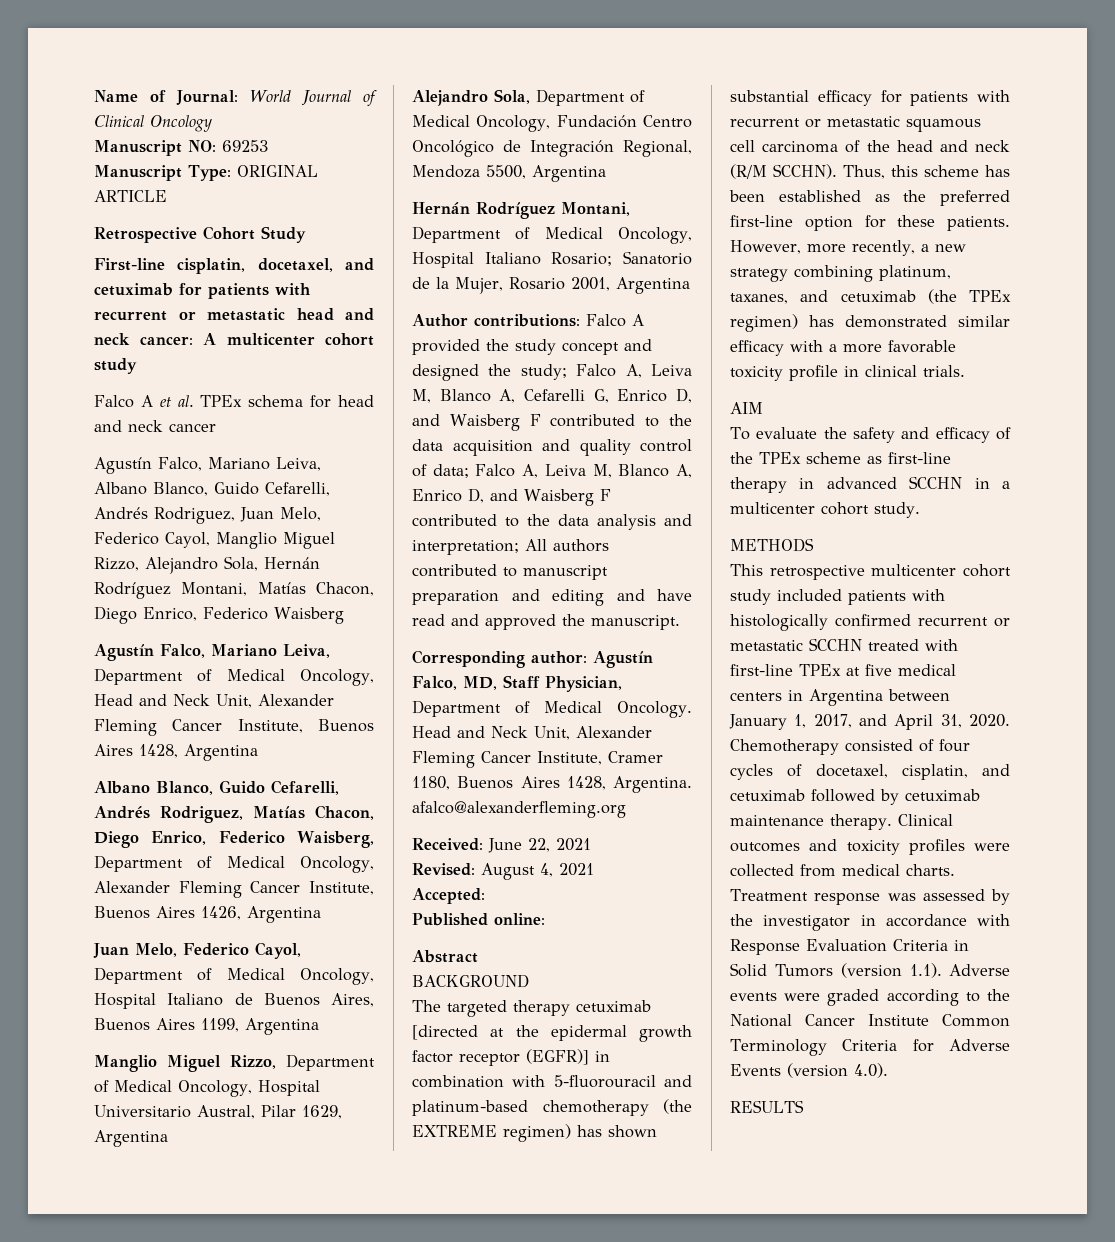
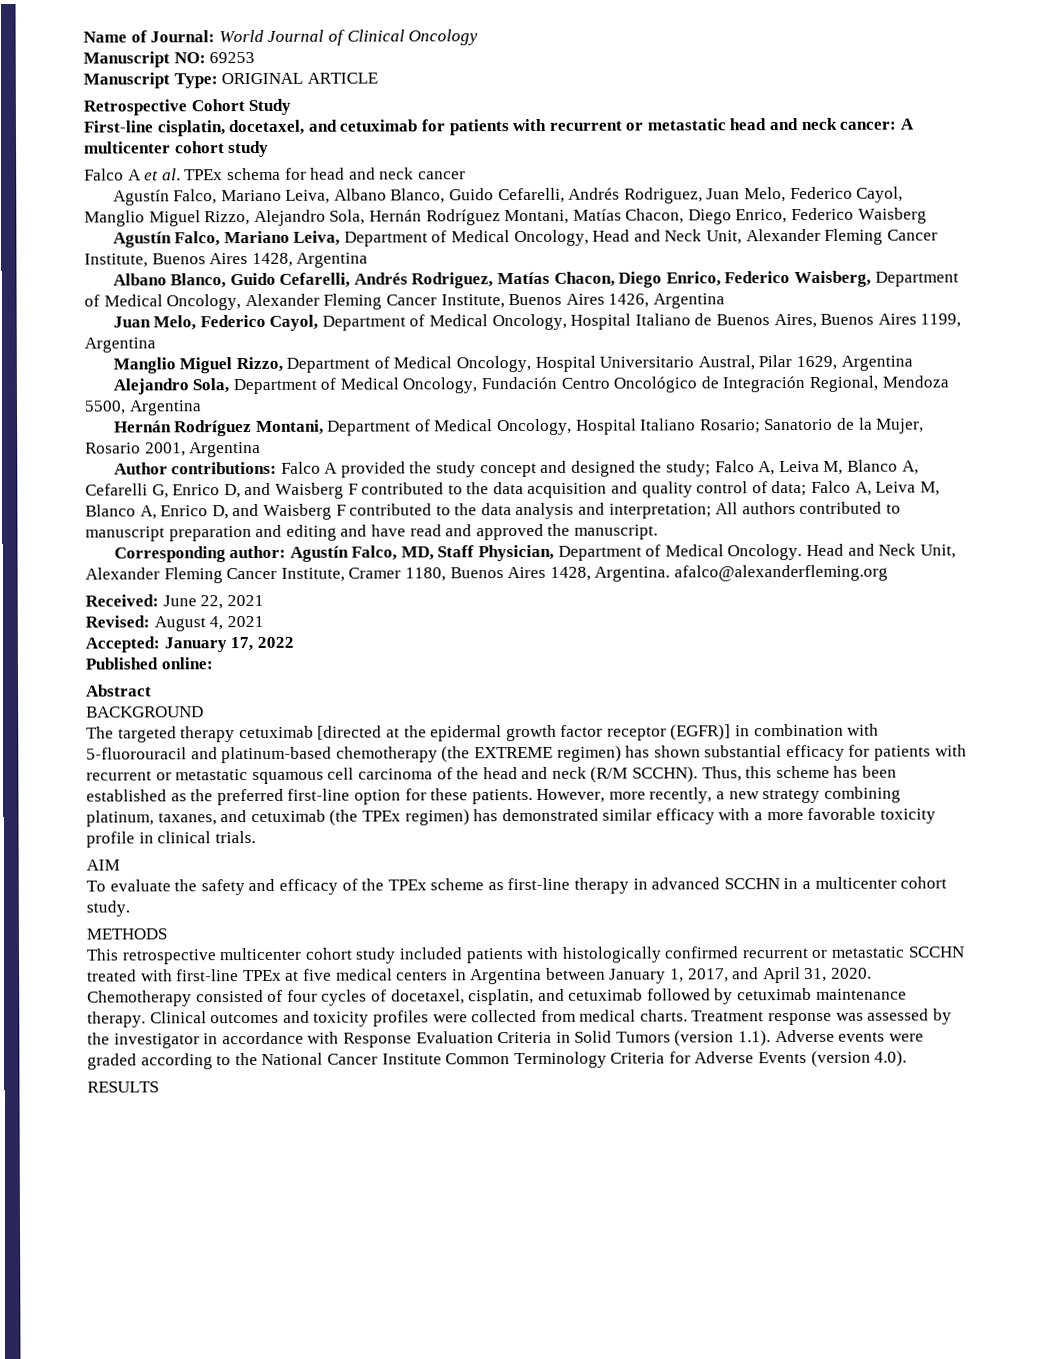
(485, 896) none -> [163,636,294,653] January 17, 2022

